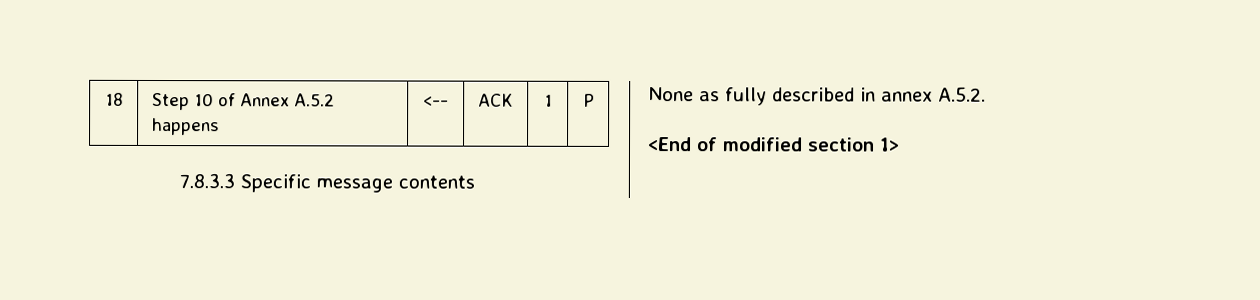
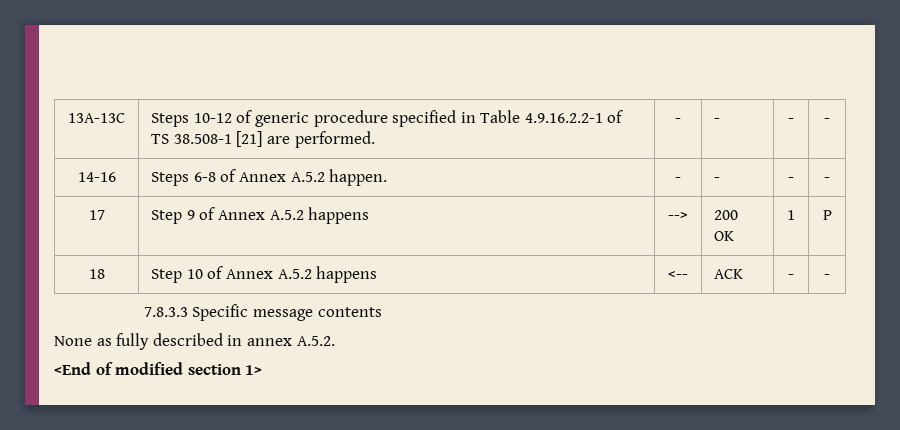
(104, 99) none -> [68,113,125,123] [151,110,624,127] [151,131,375,148] [675,118,681,123] [714,118,721,123] [788,118,794,123] [824,118,830,123] [77,172,116,182] [151,169,388,186] [675,177,681,182] [714,177,721,182] [788,177,794,182] [824,177,830,182] [88,210,105,220] [151,207,370,224] [668,212,688,220] [714,210,739,220] [714,231,735,241] [787,210,795,220] [822,210,832,220] 13A-13C | Steps 10-12 of generic procedure specified in Table 4.9.16.2.2-1 of TS 38.508-1 [21] are performed. | - | - | - | - // 14-16 | Steps 6-8 of Annex A.5.2 happen. | - | - | - | - // 17 | Step 9 of Annex A.5.2 happens | --> | 200 OK | 1 | P //
[543,94,553,107] [582,93,595,107] 1 | P -> [788,274,794,279] [824,274,830,279] - | -

